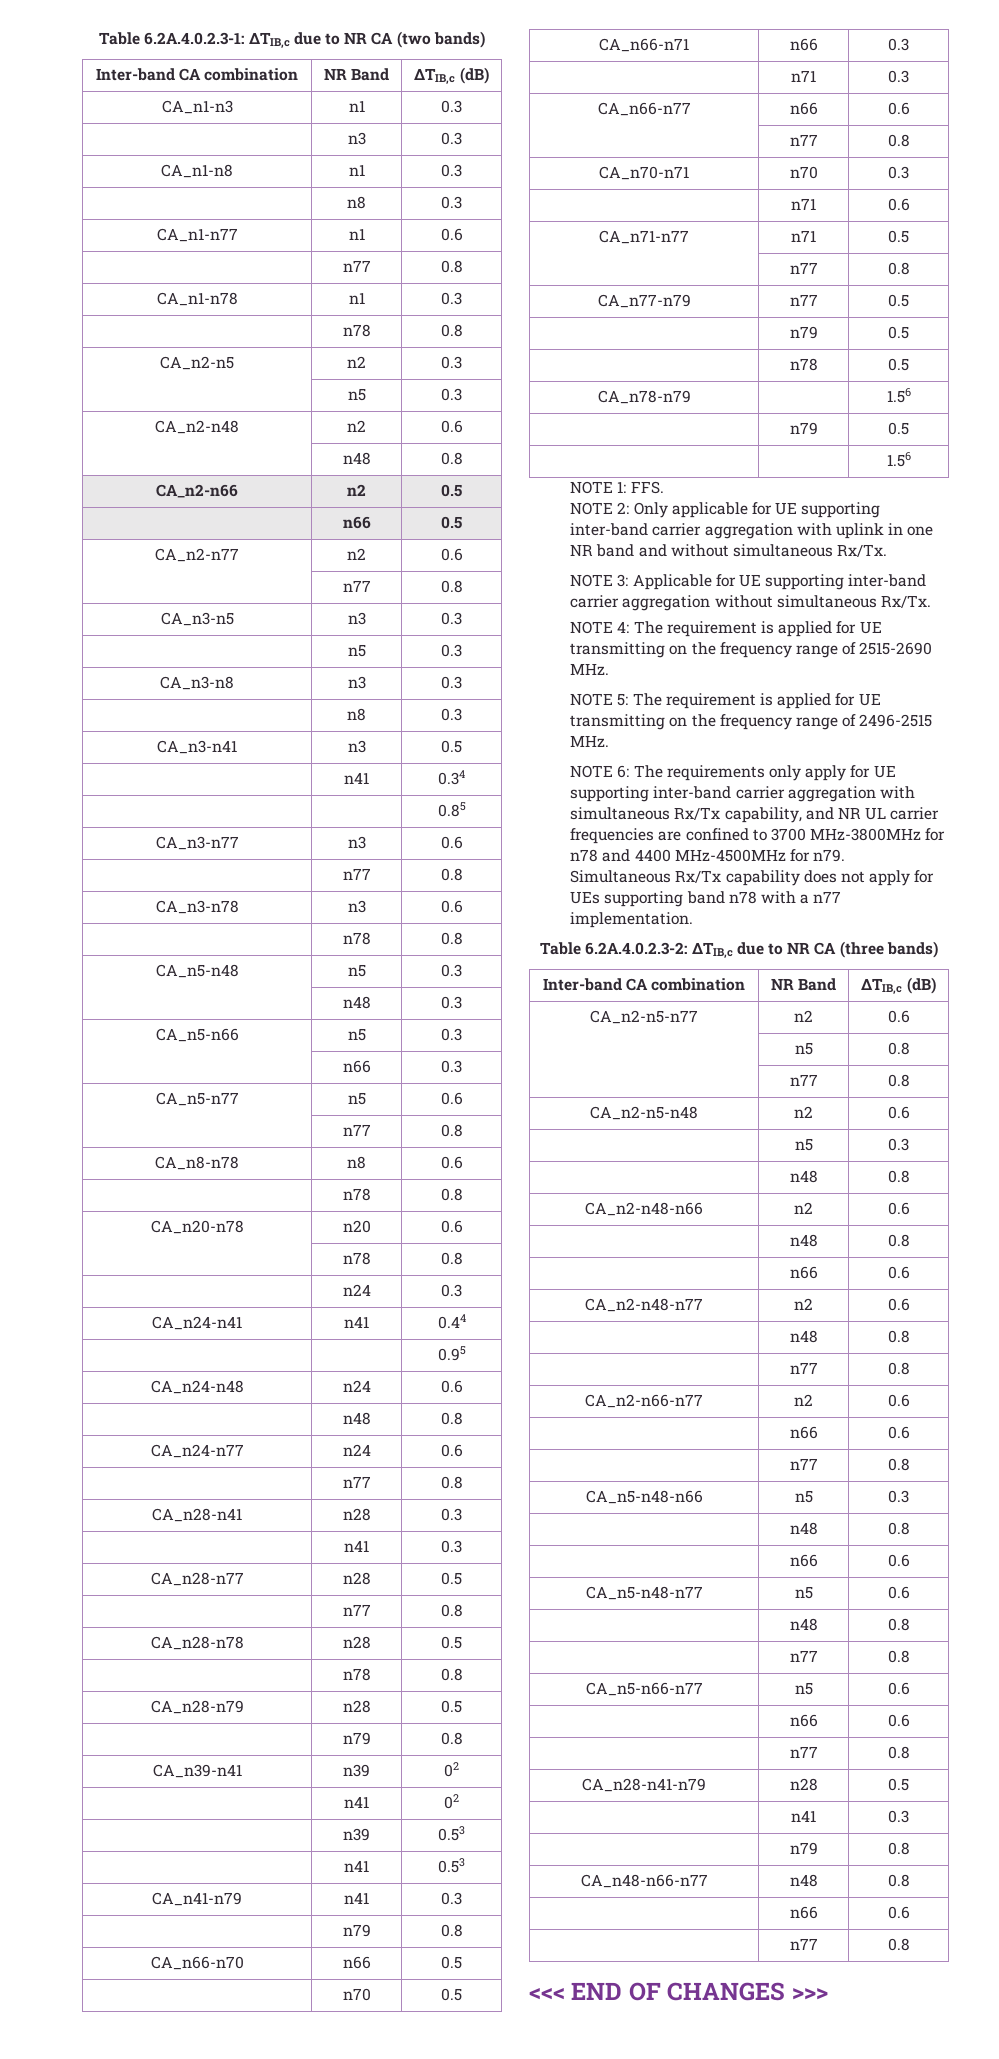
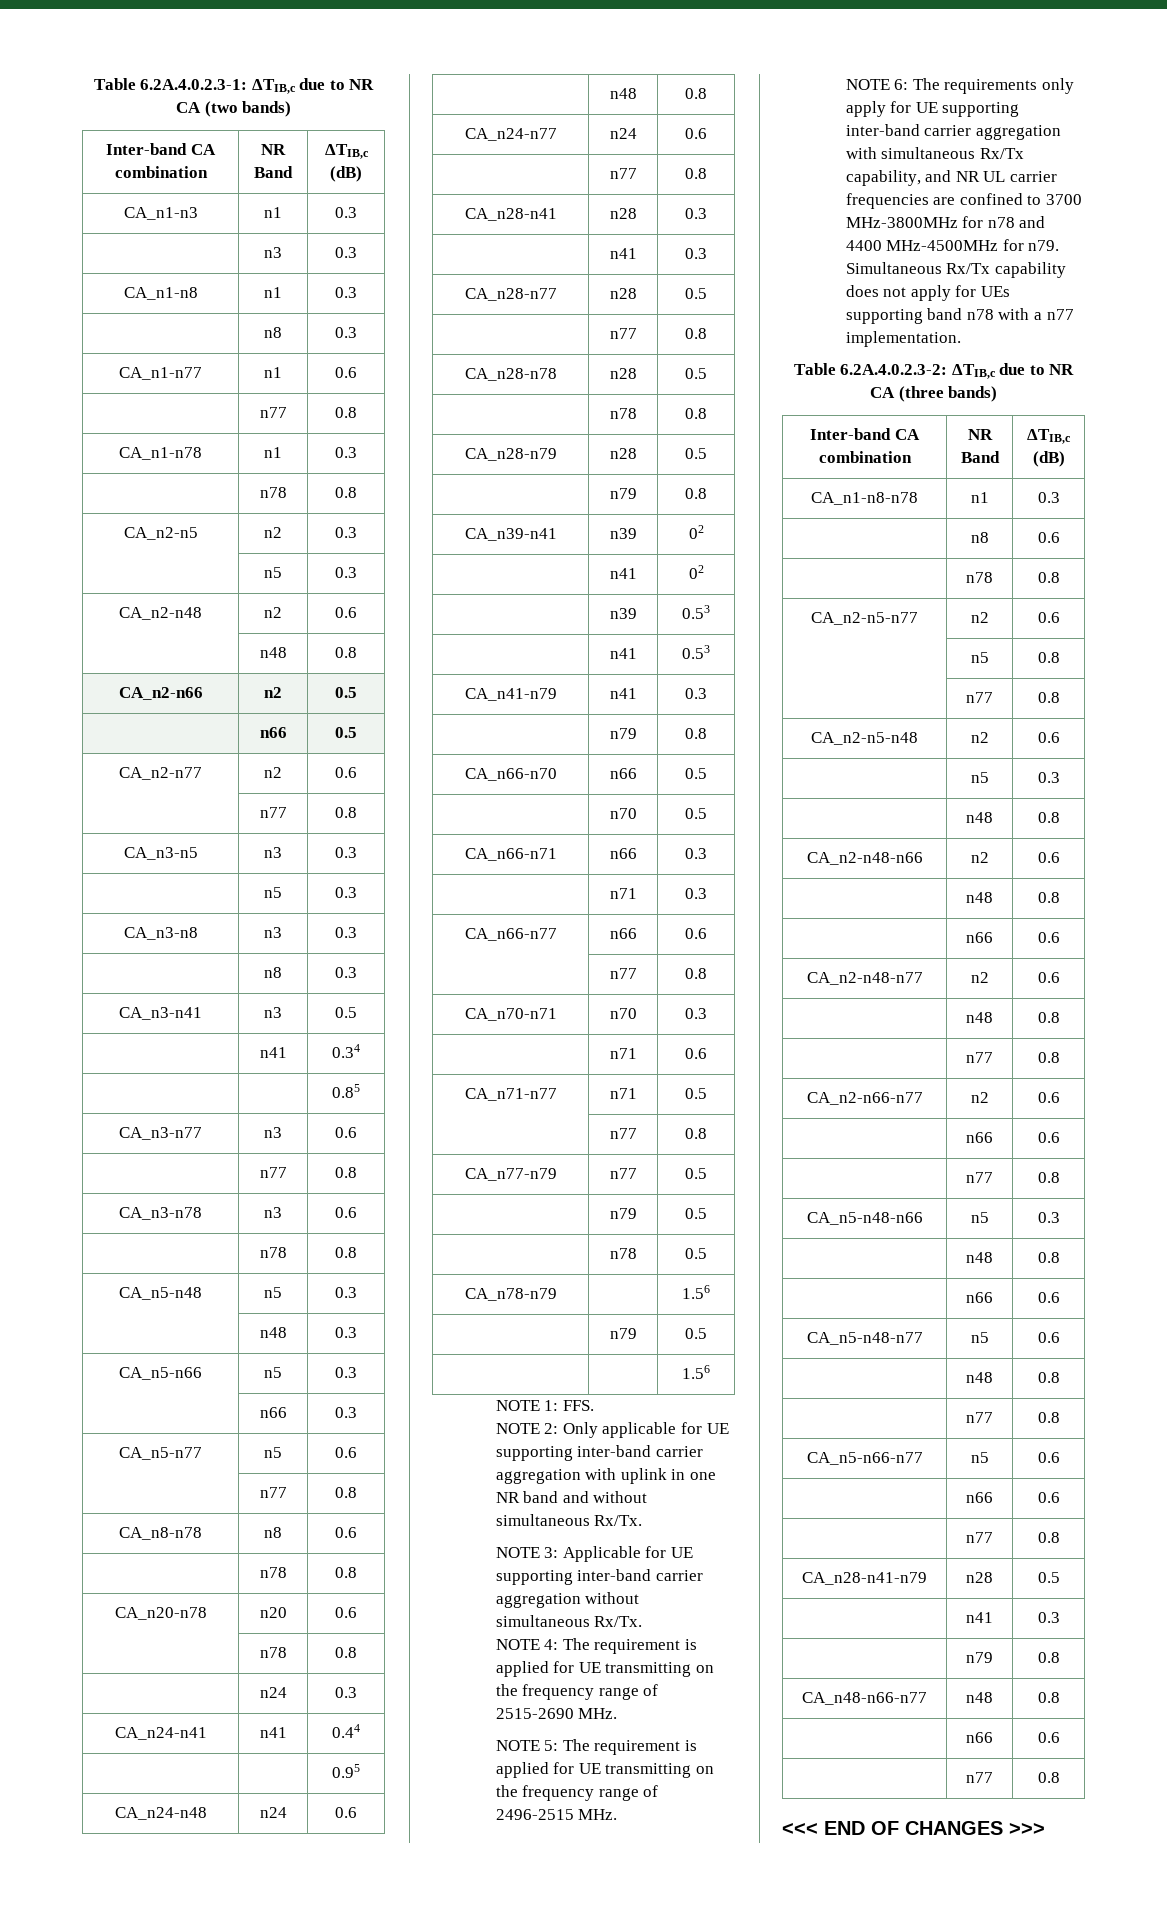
(936, 985) none -> [811,492,918,505] [970,492,989,503] [1037,492,1060,503] [970,532,989,543] [1037,532,1060,543] [966,572,993,583] [1037,572,1060,583] // CA_n1-n8-n78 | n1 | 0.3 // | n8 | 0.6 // | n78 | 0.8

